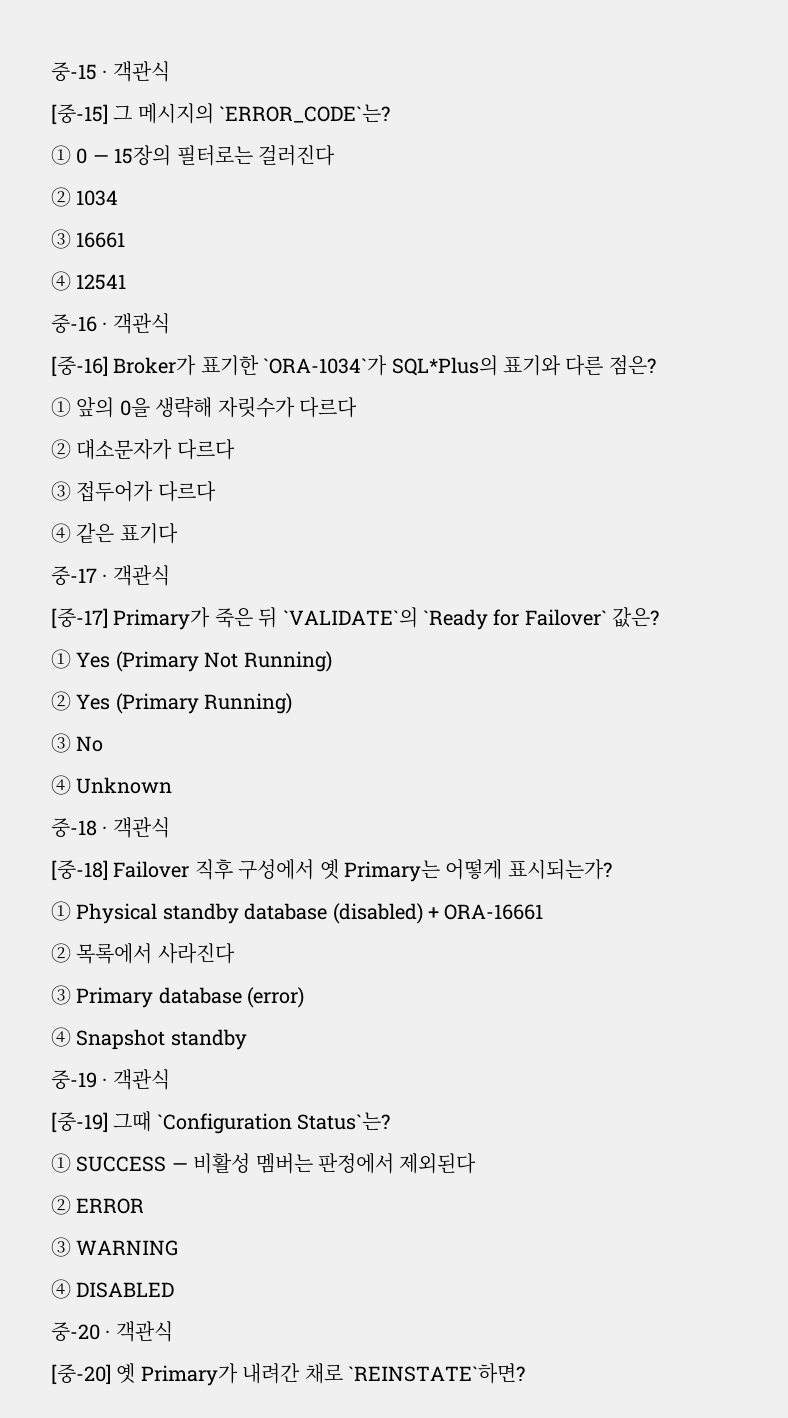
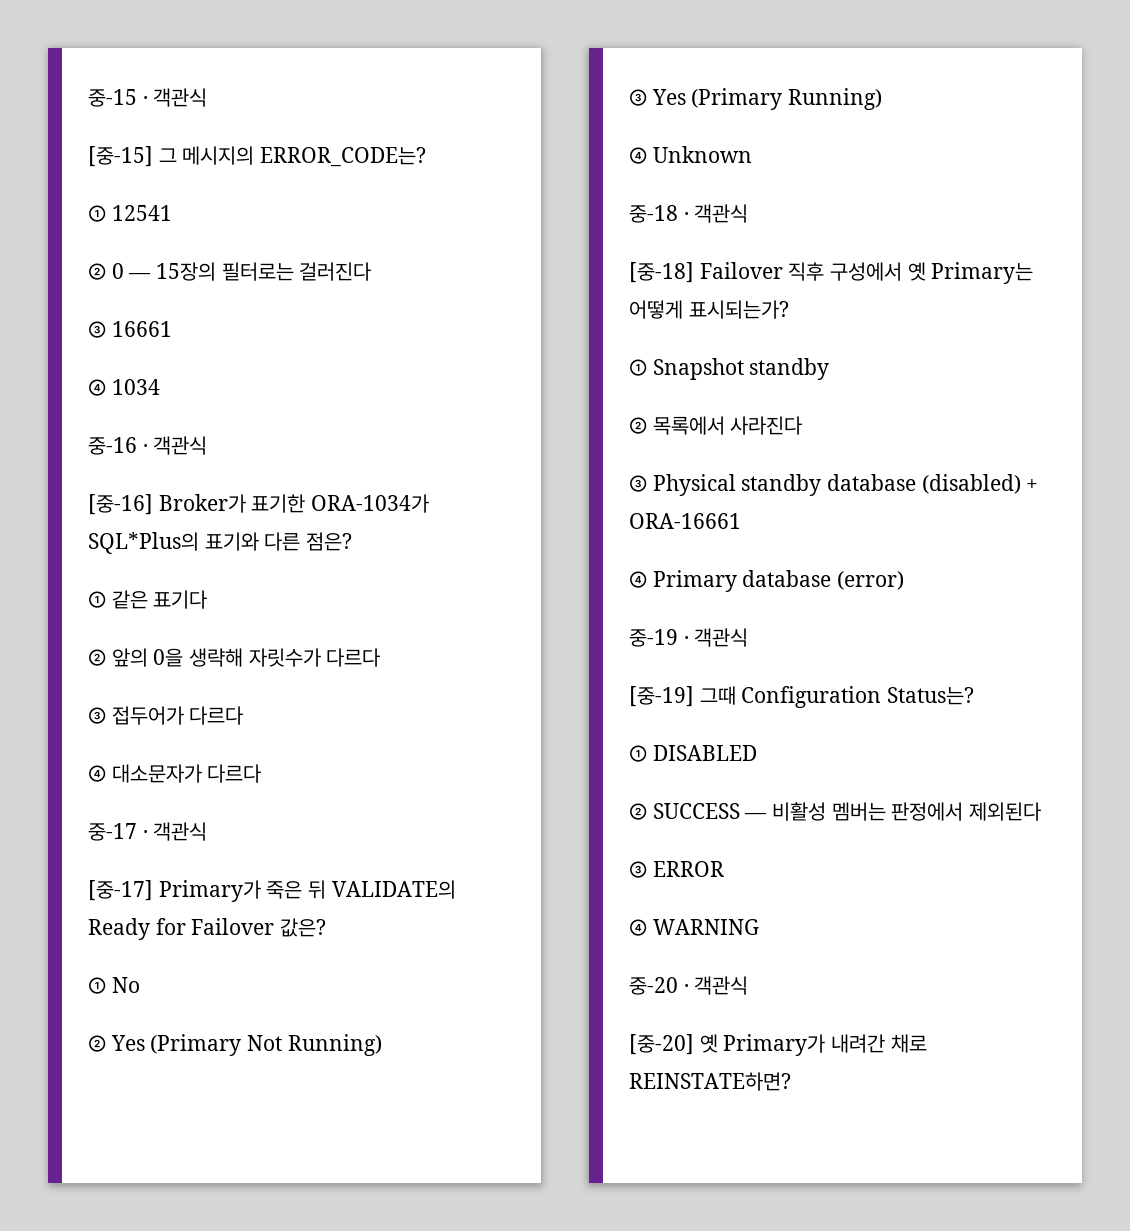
[219,104,391,123] [51,145,71,165] `ERROR_CODE`는? // ① -> [260,147,427,167] [88,205,172,222] [88,263,106,280] ERROR_CODE는? // ① 12541 // ②
[51,187,119,207] // ② 1034 -> (372, 271) none
[76,274,127,290] 12541 -> [111,379,160,395] 1034
[263,355,388,376] `ORA-1034`가 -> [311,494,430,513] ORA-1034가
(71, 407) none -> [111,590,208,609] [88,649,106,666] 같은 표기다 // ②
[51,439,235,460] // ② 대소문자가 다르다 -> (381, 657) none
[76,523,178,544] 같은 표기다 -> [111,764,262,783] 대소문자가 다르다
[282,607,607,630] `VALIDATE`의 `Ready for Failover` -> [331,880,456,899] [88,918,275,940] VALIDATE의 Ready for Failover
(71, 659) none -> [111,977,140,993] [88,1035,106,1052] No // ②
[51,691,71,711] ② -> [629,89,647,106] ③
[51,733,104,753] // ③ No -> (883, 99) none
(71, 911) none -> [652,358,830,380] [629,416,803,435] [629,475,647,492] Snapshot standby // ② 목록에서 사라진다 // ③
[51,943,235,964] [51,985,71,1005] ② 목록에서 사라진다 // ③ -> [629,571,647,588] ④
[51,1027,247,1050] // ④ Snapshot standby -> (905, 580) none
[156,1112,391,1134] [51,1153,71,1173] `Configuration Status`는? // ① -> [741,686,975,708] [629,745,757,762] [629,803,647,820] Configuration Status는? // ① DISABLED // ②
[51,1195,71,1215] ② -> [629,861,647,878] ③
[51,1237,71,1257] ③ -> [629,919,647,936] ④
[51,1279,175,1299] // ④ DISABLED -> (759, 927) none
[348,1363,525,1384] `REINSTATE`하면? -> [629,1072,791,1091] REINSTATE하면?

